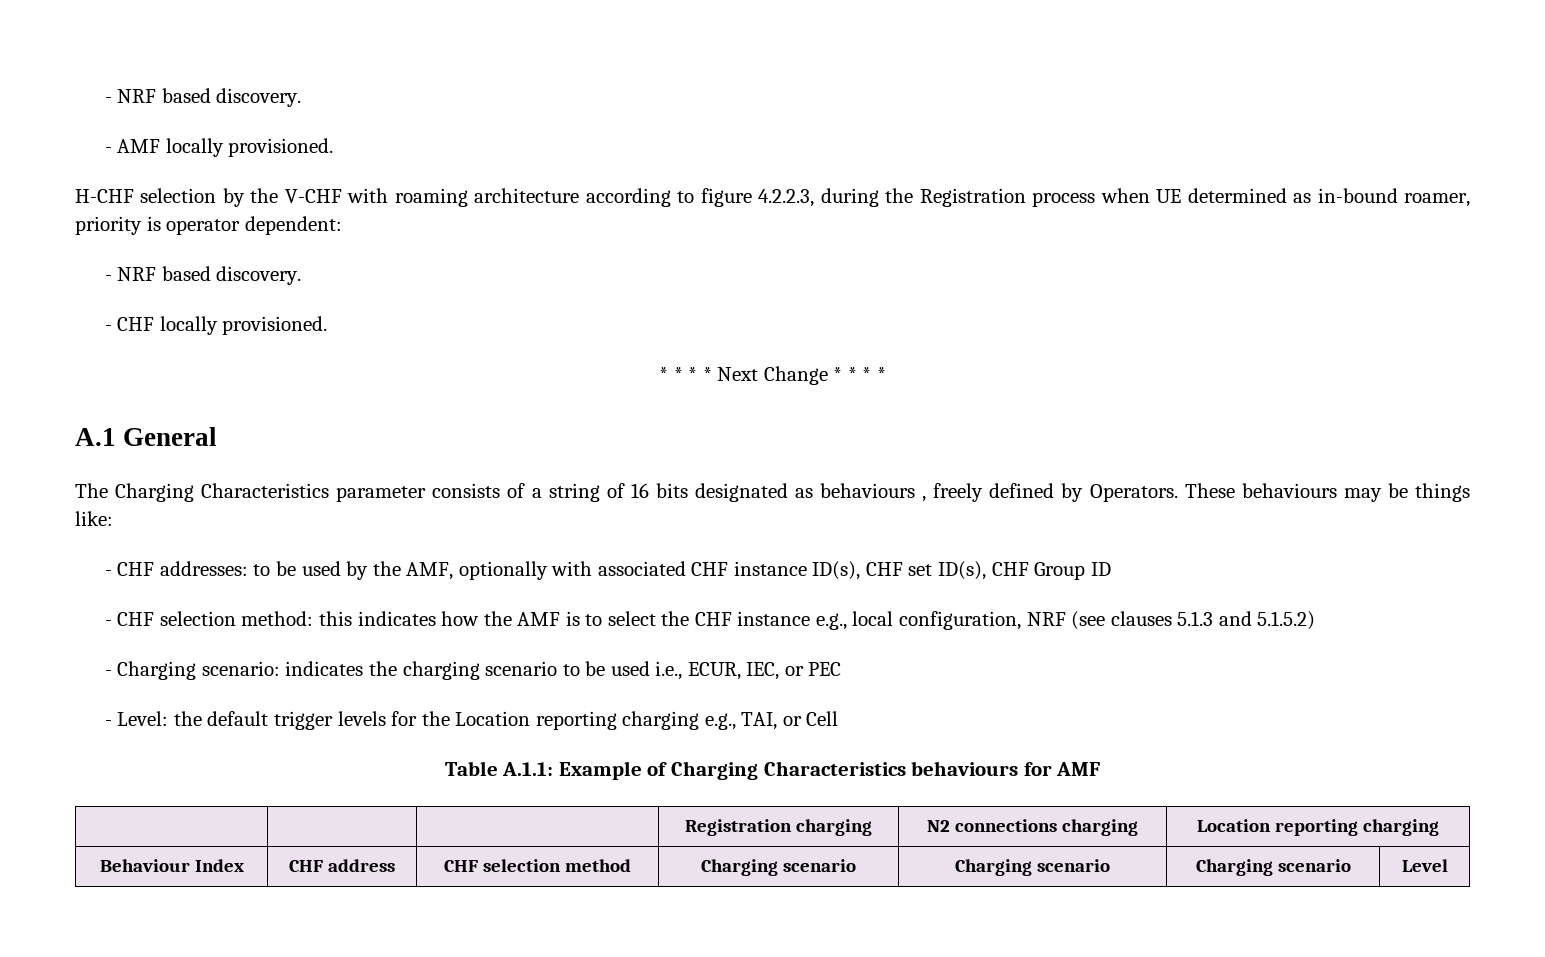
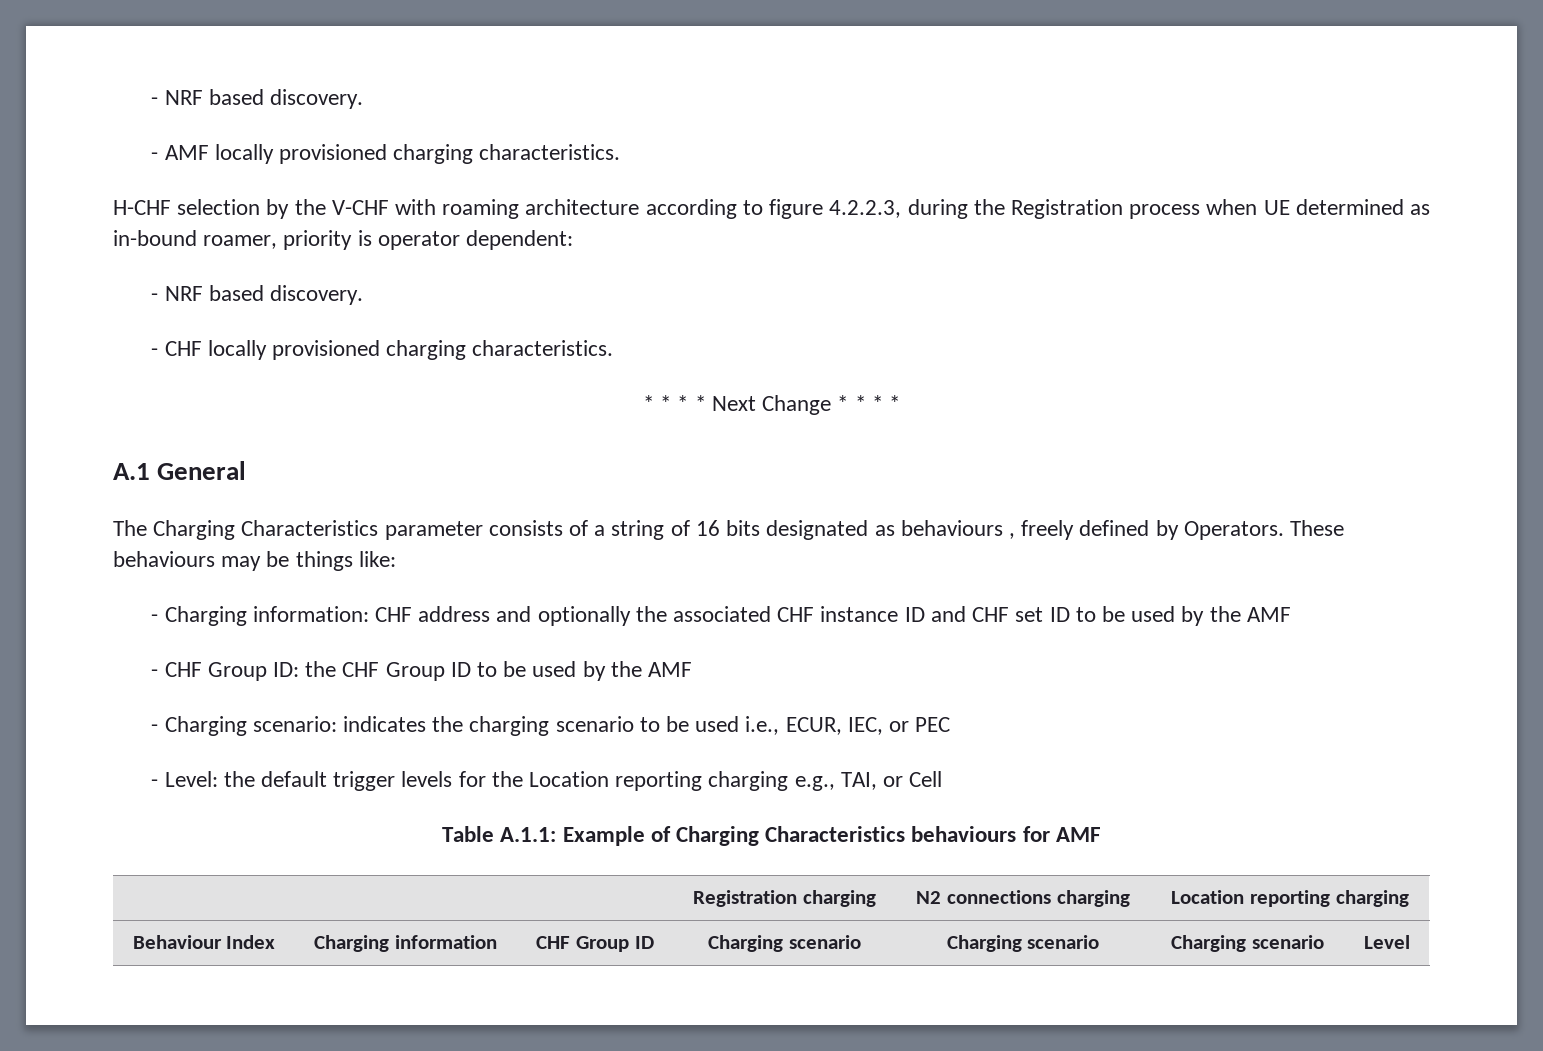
[228,138,334,157] provisioned. -> [279,144,621,164] provisioned charging characteristics.
[222,316,328,335] provisioned. -> [272,340,614,360] provisioned charging characteristics.
[117,561,1111,580] [104,611,1316,630] CHF addresses: to be used by the AMF, optionally with associated CHF instance ID(s), CHF set ID(s), CHF Group ID // - CHF selection method: this indicates how the AMF is to select the CHF instance e.g., local configuration, NRF (see clauses 5.1.3 and 5.1.5.2) -> [164,606,1291,626] [151,661,693,681] Charging information: CHF address and optionally the associated CHF instance ID and CHF set ID to be used by the AMF // - CHF Group ID: the CHF Group ID to be used by the AMF
[289,859,395,872] [444,859,631,872] CHF address | CHF selection method -> [314,935,497,952] [536,936,654,952] Charging information | CHF Group ID

